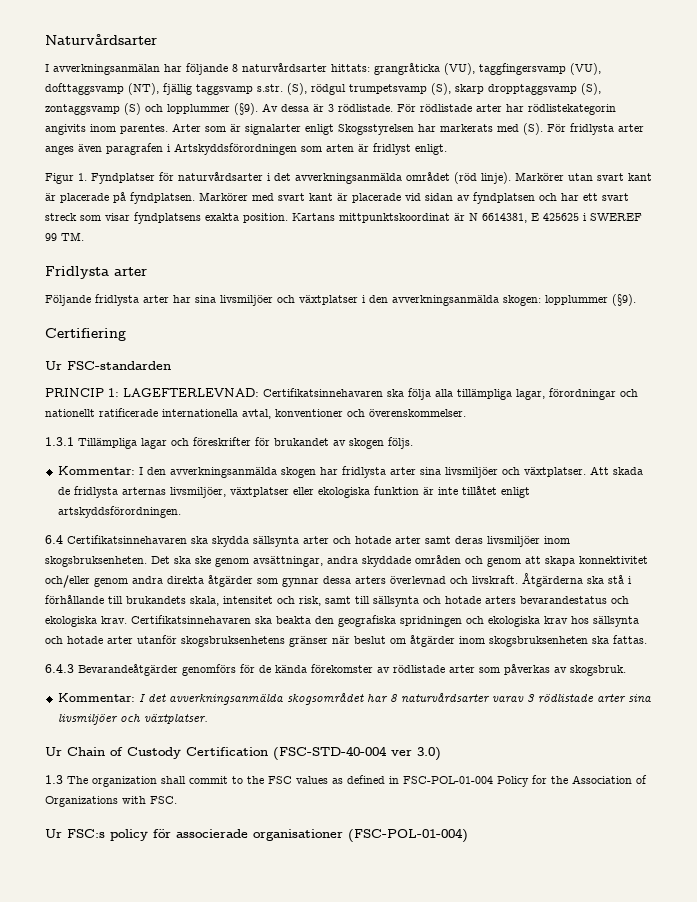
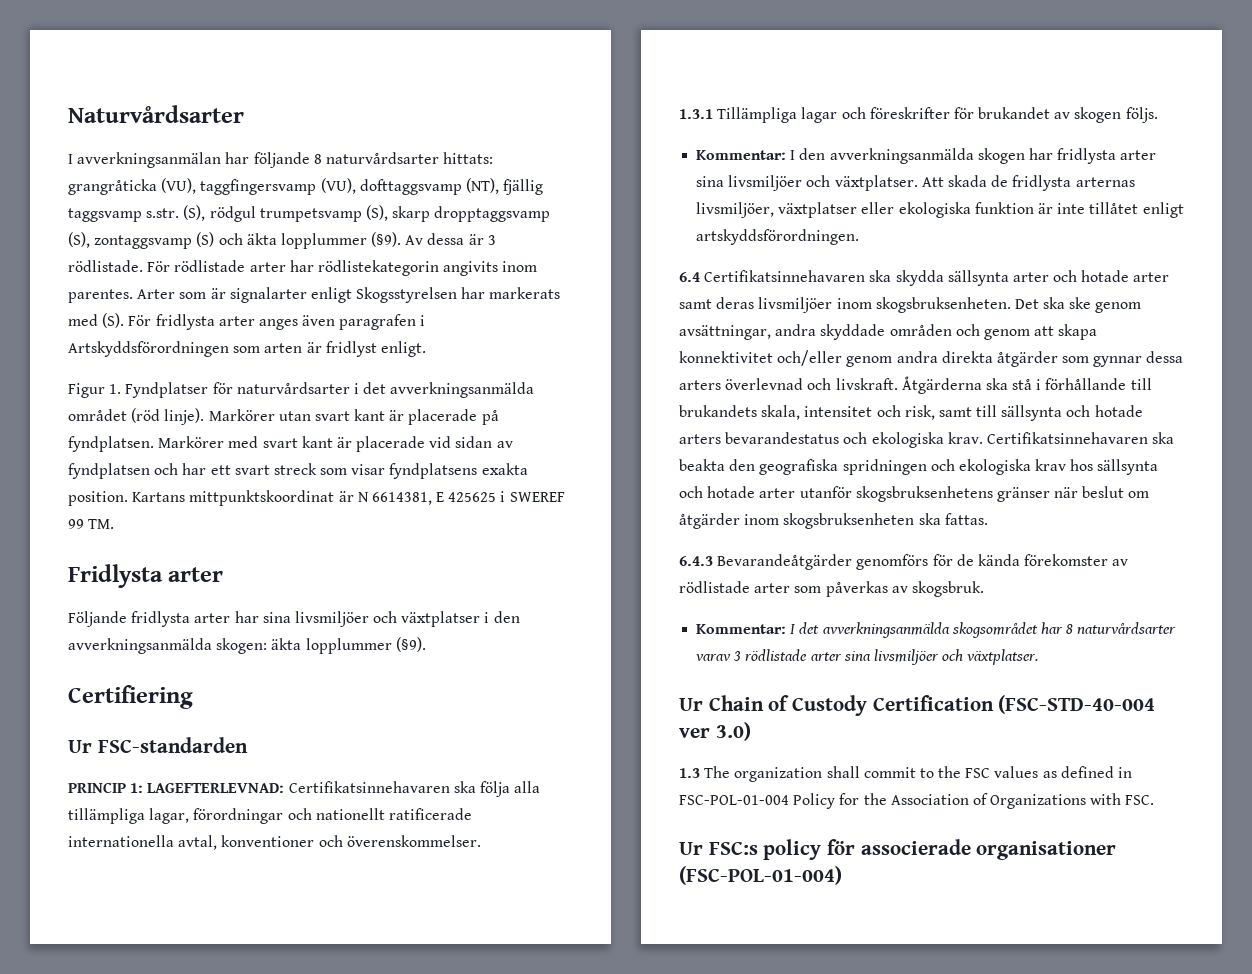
(163, 108) none -> [246,233,277,245] äkta
(541, 300) none -> [271,638,302,650] äkta

